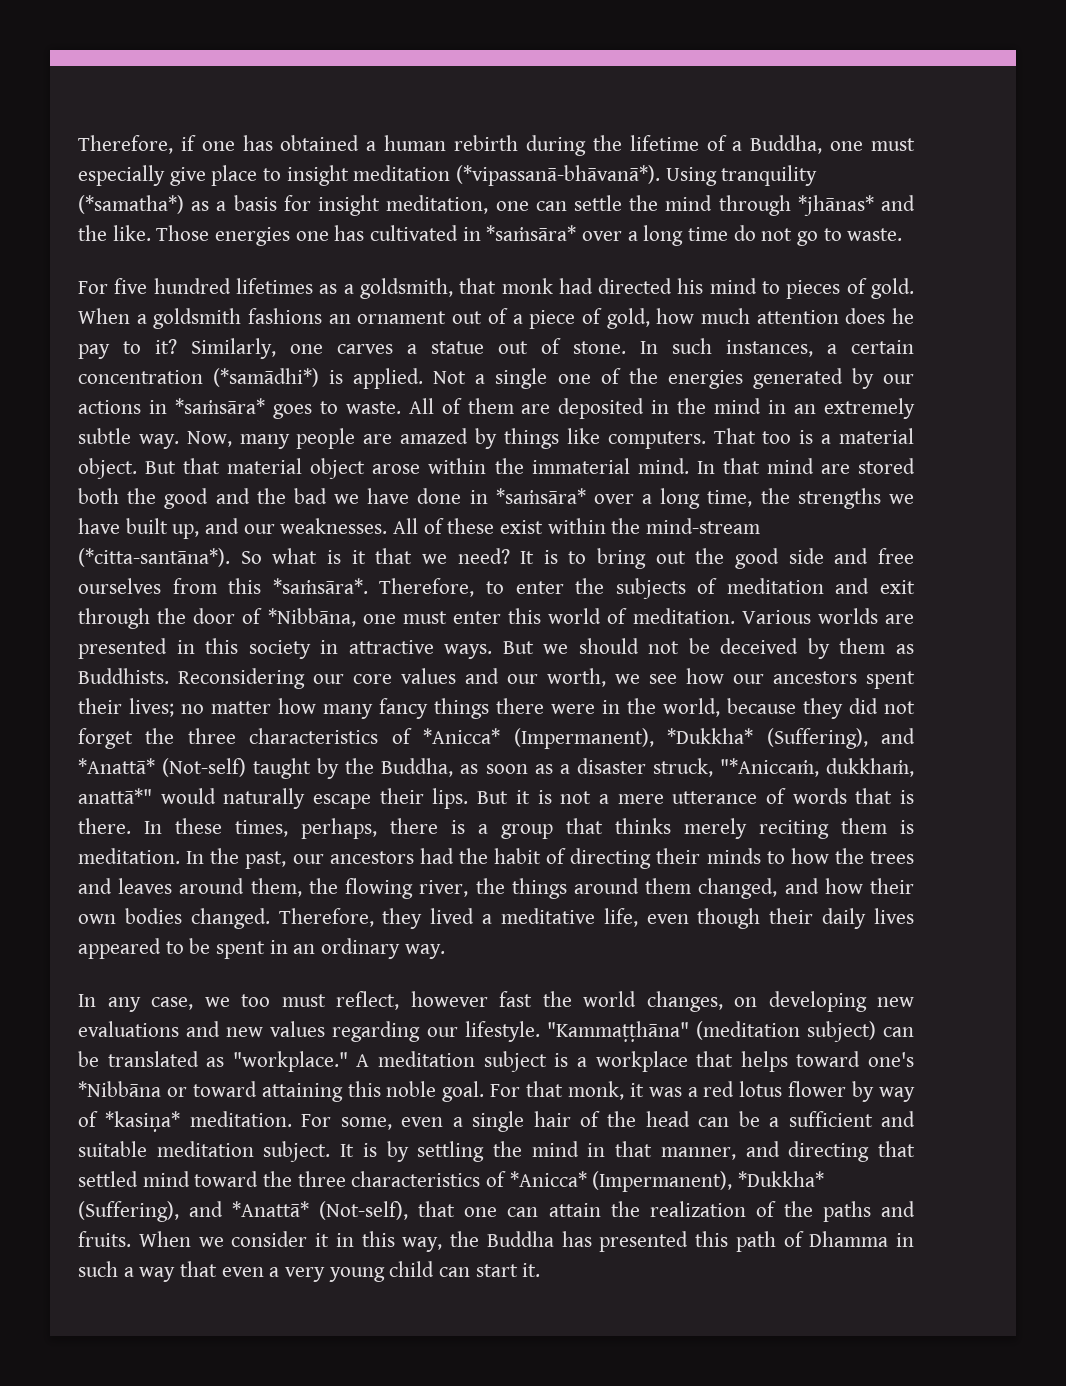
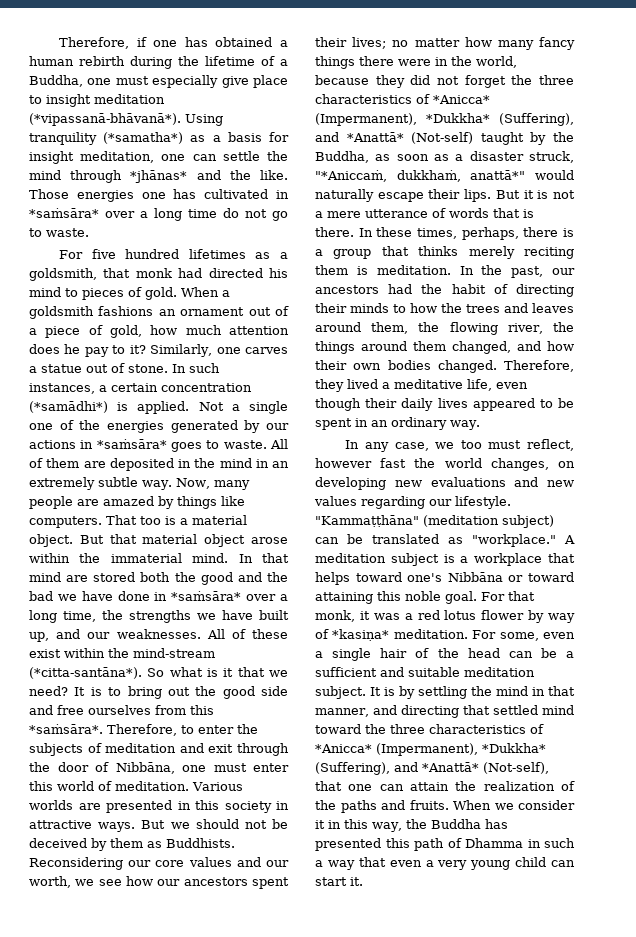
[267,608,356,627] *Nibbāna, -> [115,762,175,774] Nibbāna,
[78,1081,161,1097] *Nibbāna -> [447,572,503,582] Nibbāna

